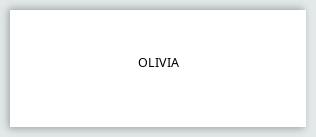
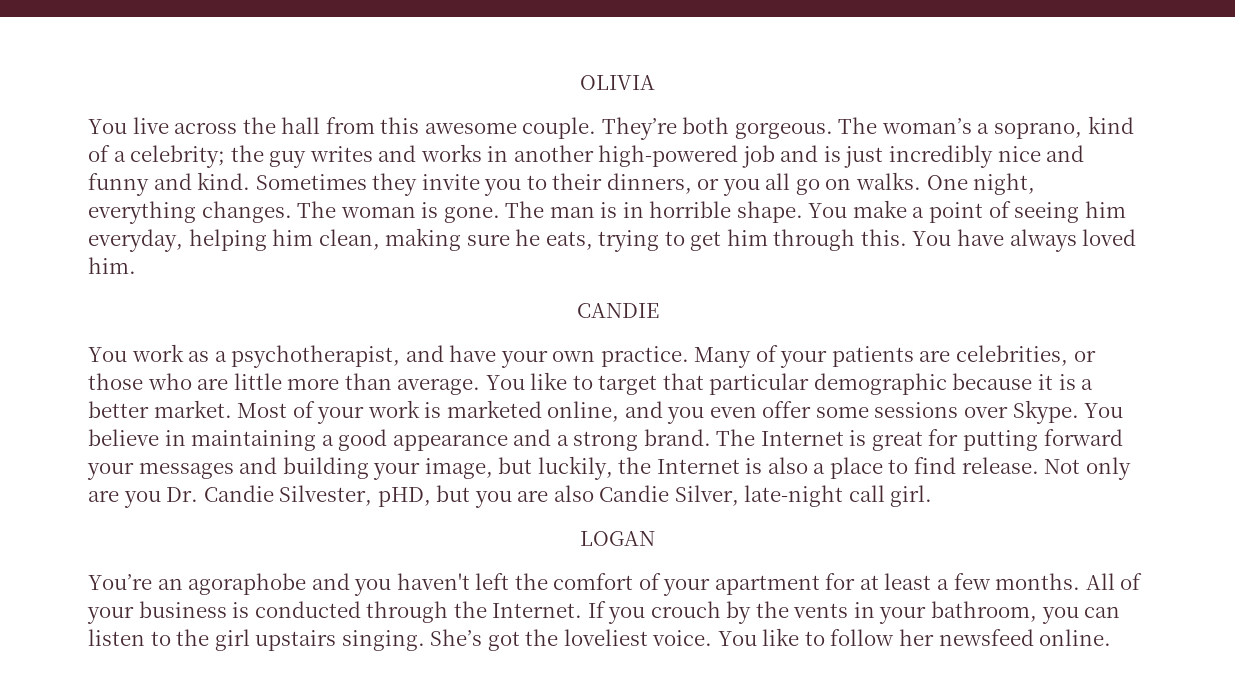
(179, 62) none -> [88,116,1134,140] [88,144,1085,168] [88,172,1036,196] [88,200,1126,224] [88,228,1137,252] [88,257,136,274] [576,303,659,318] [88,344,1096,368] [88,372,1094,395] [88,400,1124,424] [88,429,1123,451] [87,456,1131,480] [88,485,933,508] [580,531,655,546] [88,573,1143,596] [87,601,1121,624] [88,628,1112,651] // You live across the hall from this awesome couple. They’re both gorgeous. The woman’s a soprano, kind of a celebrity; the guy writes and works in another high-powered job and is just incredibly nice and funny and kind. Sometimes they invite you to their dinners, or you all go on walks. One night, everything changes. The woman is gone. The man is in horrible shape. You make a point of seeing him everyday, helping him clean, making sure he eats, trying to get him through this. You have always loved him. // CANDIE // You work as a psychotherapist, and have your own practice. Many of your patients are celebrities, or those who are little more than average. You like to target that particular demographic because it is a better market. Most of your work is marketed online, and you even offer some sessions over Skype. You believe in maintaining a good appearance and a strong brand. The Internet is great for putting forward your messages and building your image, but luckily, the Internet is also a place to find release. Not only are you Dr. Candie Silvester, pHD, but you are also Candie Silver, late-night call girl. // LOGAN // You’re an agoraphobe and you haven't left the comfort of your apartment for at least a few months. All of your business is conducted through the Internet. If you crouch by the vents in your bathroom, you can listen to the girl upstairs singing. She’s got the loveliest voice. You like to follow her newsfeed online.

